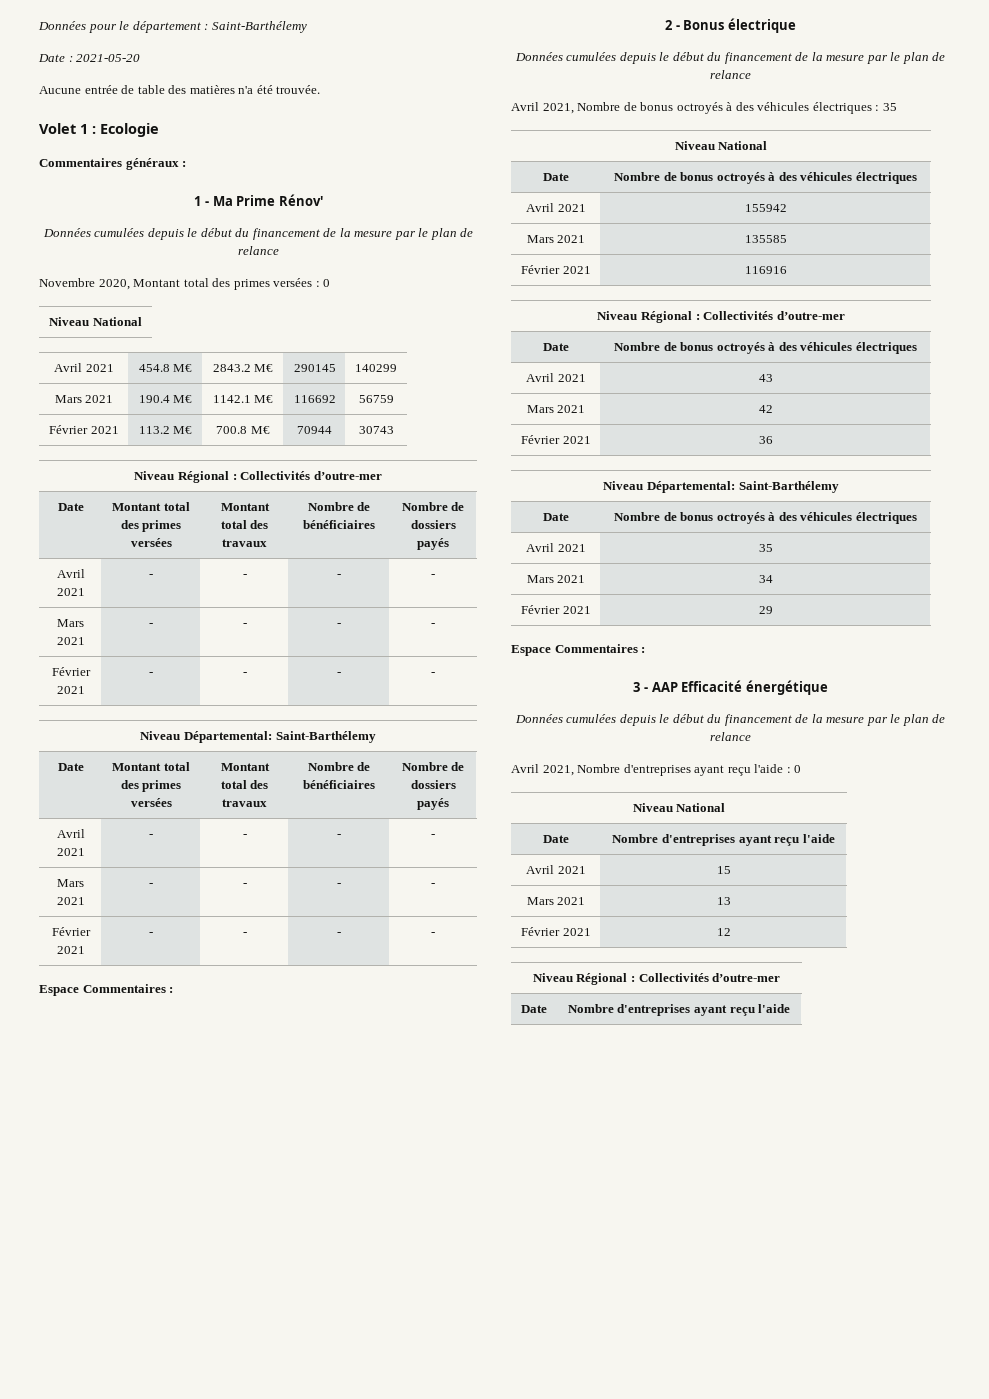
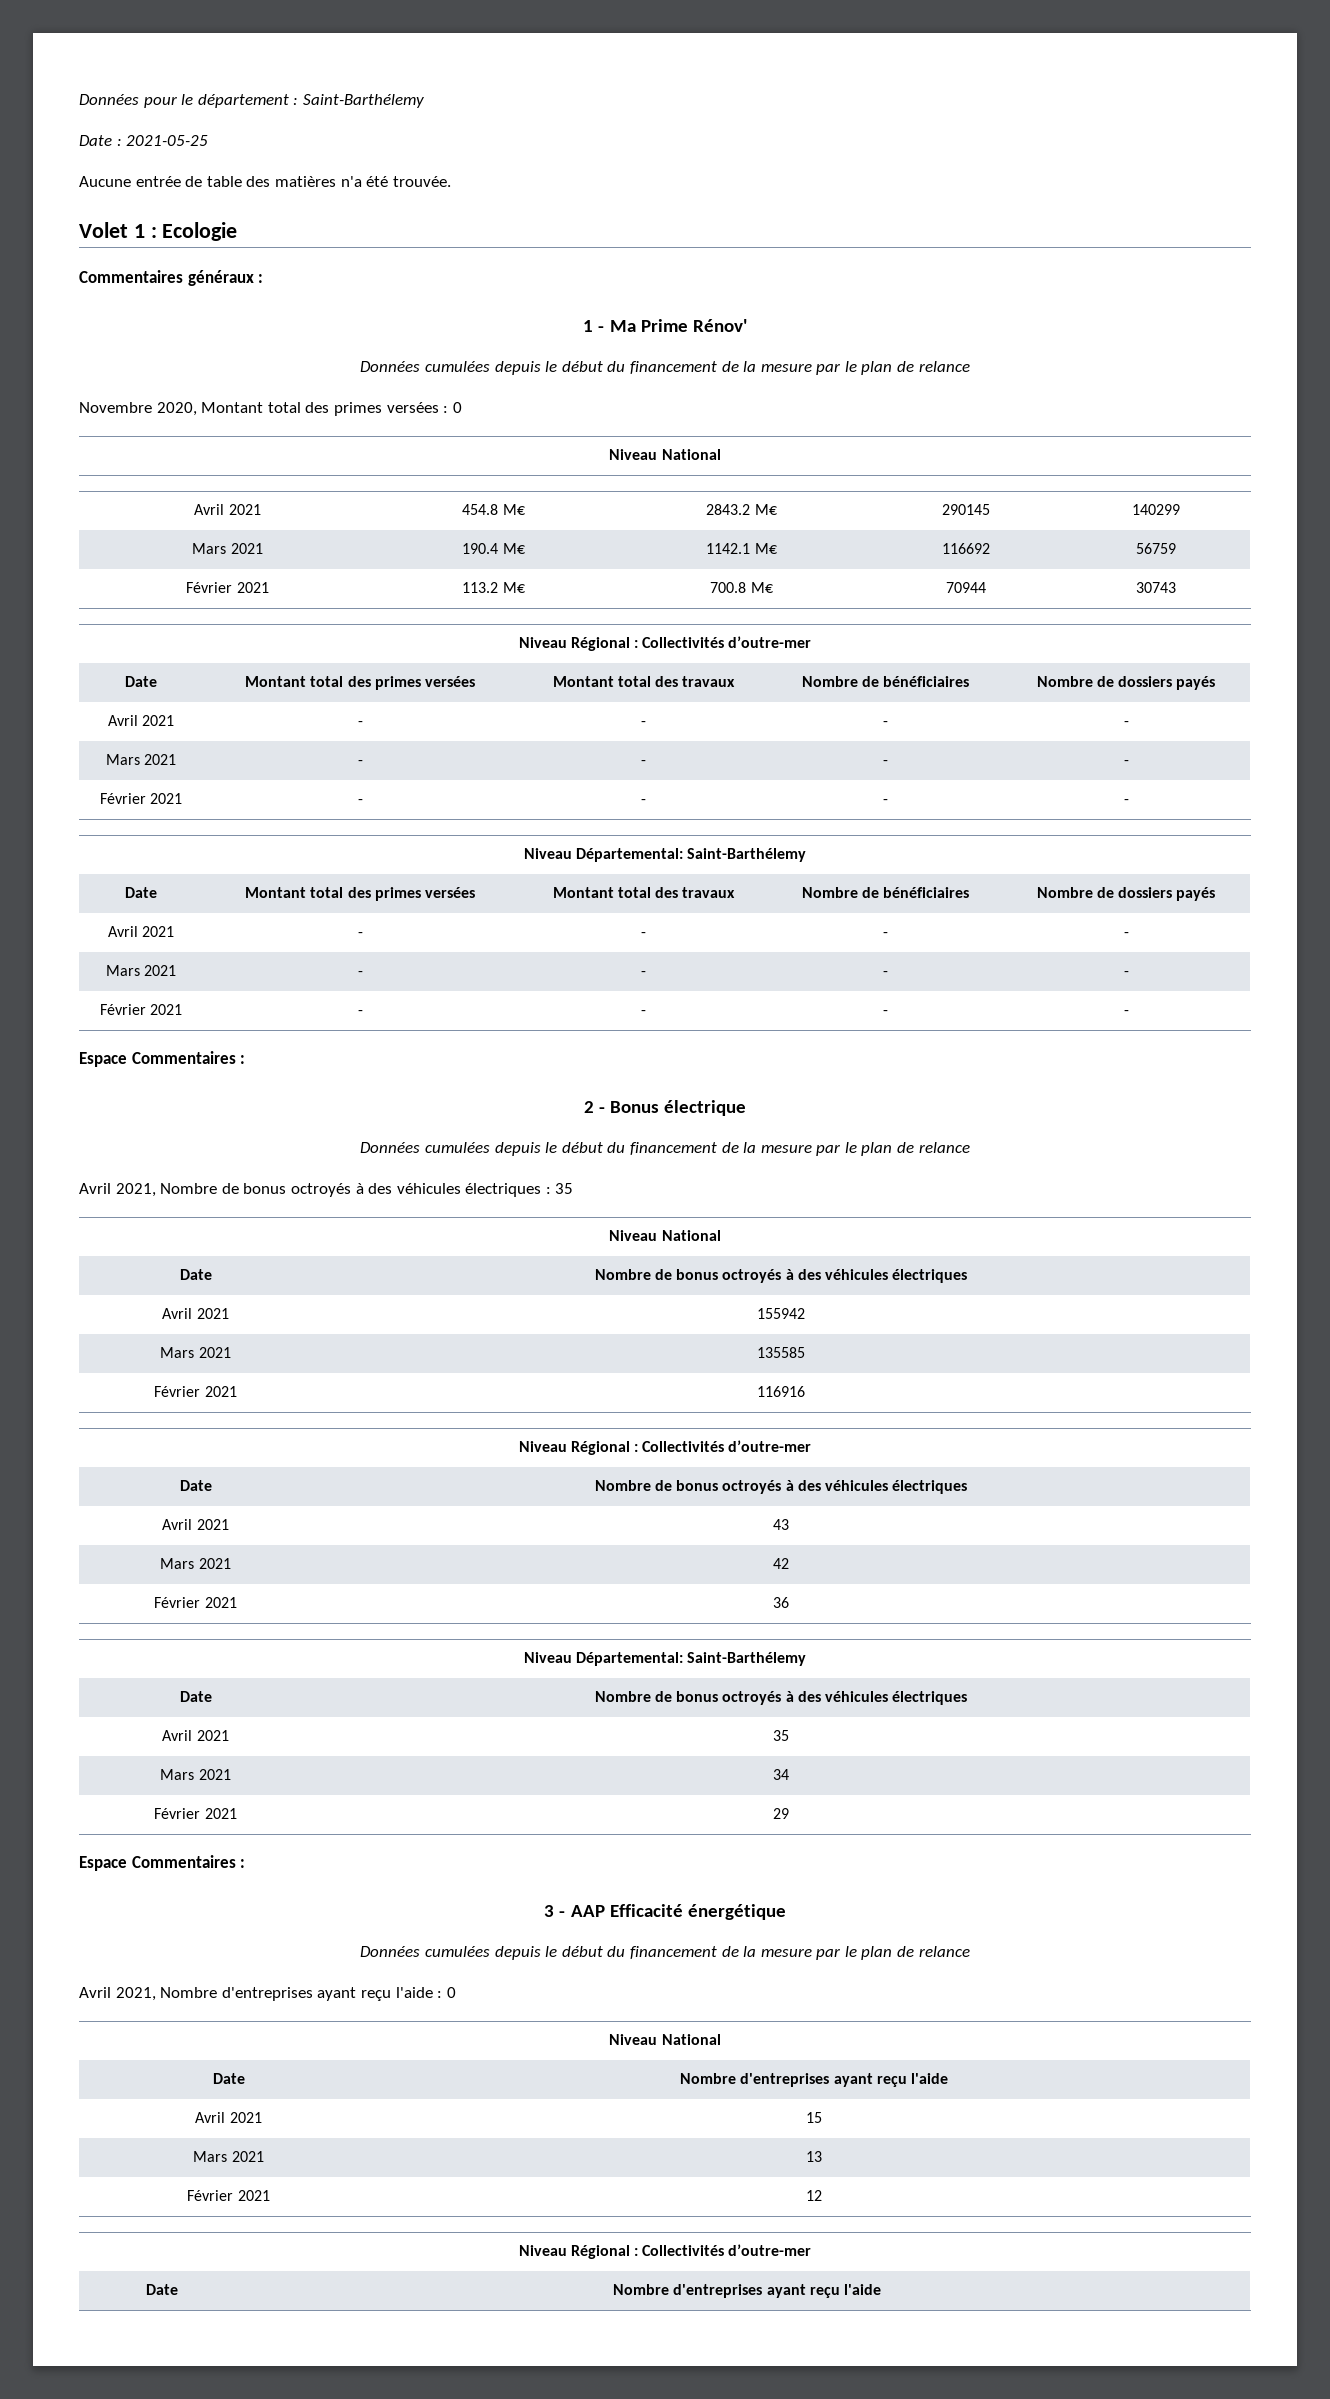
[76,54,141,62] 2021-05-20 -> [126,135,209,146] 2021-05-25

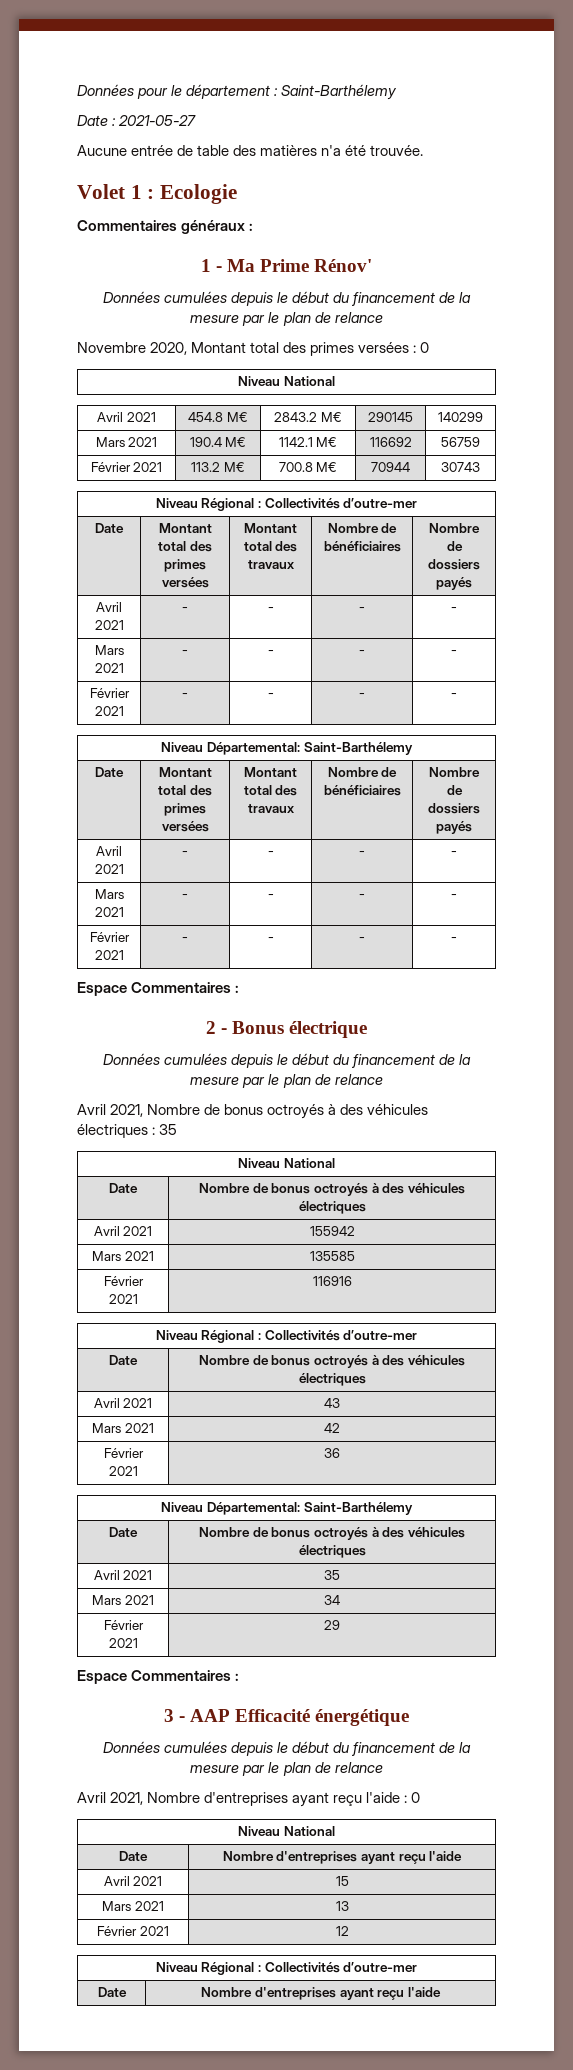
[126,135,209,146] 2021-05-25 -> [118,115,197,126] 2021-05-27

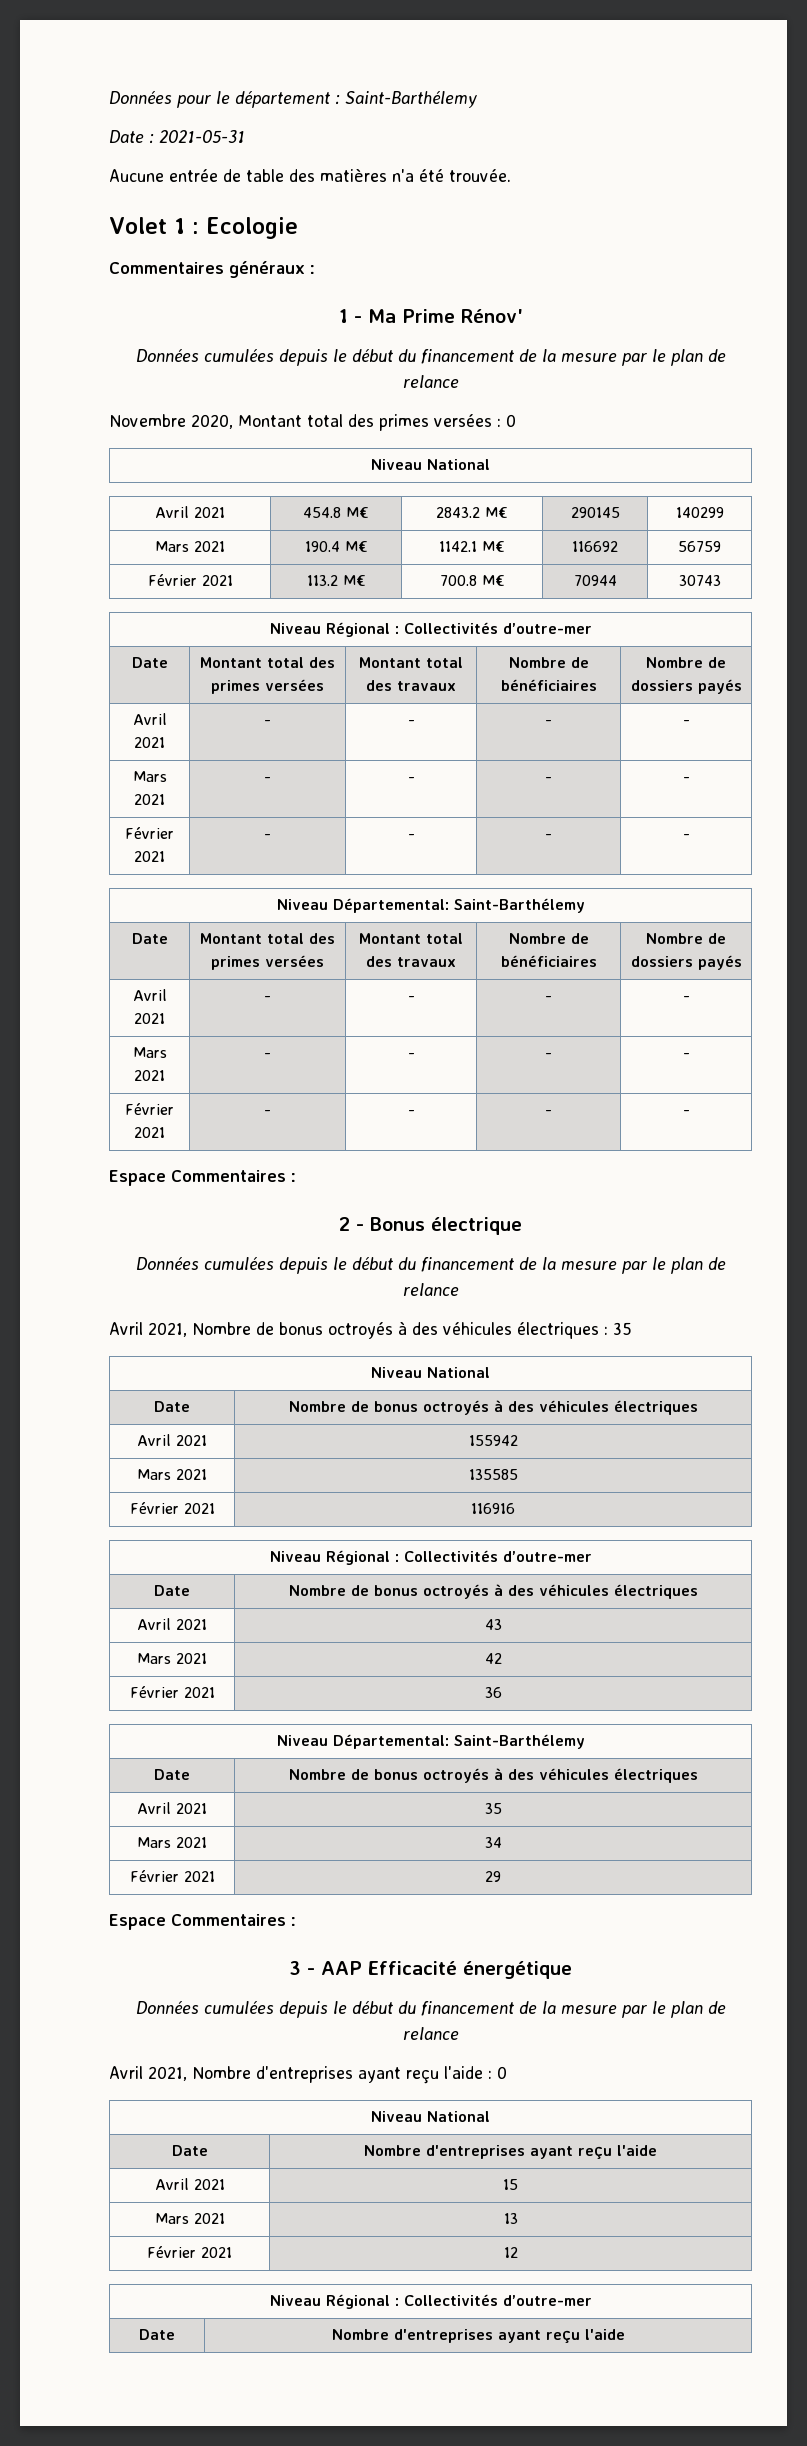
[118,115,197,126] 2021-05-27 -> [159,130,245,143] 2021-05-31

